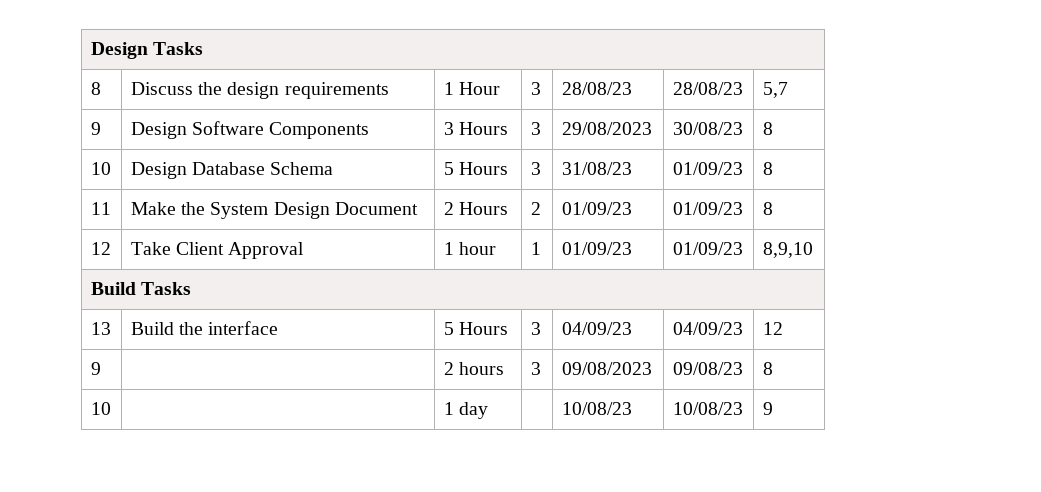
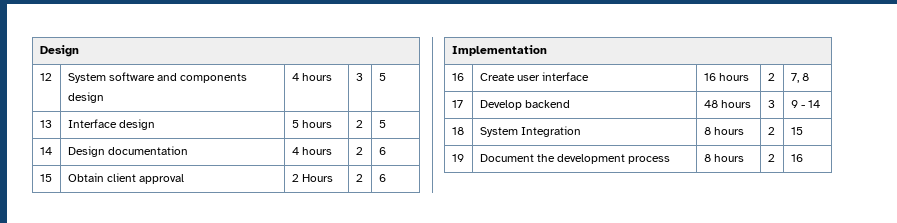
[90,42,204,59] [90,82,101,95] [130,82,389,99] [443,82,501,95] [530,82,541,95] [561,82,632,95] [672,82,743,95] [762,82,788,98] [90,122,101,135] [130,121,370,139] [443,122,509,135] [530,122,541,135] [561,122,652,135] [672,122,743,135] [762,122,773,135] [90,162,111,175] [130,162,334,179] [443,162,509,175] [530,162,541,175] [561,162,632,175] [672,162,743,175] [762,162,773,175] [90,202,111,215] [130,202,418,219] [443,202,509,215] [530,202,541,215] [561,202,632,215] [672,202,743,215] [762,202,773,215] [90,242,111,255] [130,242,305,259] [443,242,497,255] [530,242,541,255] [561,242,632,255] [672,242,743,255] [762,242,813,258] [90,282,192,295] [90,322,111,335] [130,321,279,335] [443,322,509,335] [530,322,541,335] [561,322,632,335] [672,322,743,335] [762,322,783,335] [90,362,101,375] [443,362,505,375] [530,362,541,375] [561,362,652,375] [672,362,743,375] [762,362,773,375] [90,402,111,415] [443,402,489,419] [561,402,632,415] [672,402,743,415] [762,402,773,415] Design Tasks // 8 | Discuss the design requirements | 1 Hour | 3 | 28/08/23 | 28/08/23 | 5,7 // 9 | Design Software Components | 3 Hours | 3 | 29/08/2023 | 30/08/23 | 8 // 10 | Design Database Schema | 5 Hours | 3 | 31/08/23 | 01/09/23 | 8 // 11 | Make the System Design Document | 2 Hours | 2 | 01/09/23 | 01/09/23 | 8 // 12 | Take Client Approval | 1 hour | 1 | 01/09/23 | 01/09/23 | 8,9,10 // Build Tasks // 13 | Build the interface | 5 Hours | 3 | 04/09/23 | 04/09/23 | 12 // 9 | | 2 hours | 3 | 09/08/2023 | 09/08/23 | 8 // 10 | | 1 day | | 10/08/23 | 10/08/23 | 9 -> [39,45,79,57] [39,73,52,81] [67,72,248,83] [67,92,104,103] [291,73,333,81] [355,73,363,81] [378,73,386,81] [39,120,52,128] [67,119,156,130] [291,120,333,128] [355,120,363,128] [378,120,386,128] [39,147,52,155] [67,146,189,157] [291,147,333,155] [355,147,363,155] [378,147,386,155] [39,174,52,182] [67,173,185,184] [291,174,334,182] [355,174,363,182] [378,174,386,182] [451,45,547,56] [451,73,464,81] [479,72,590,81] [703,73,750,81] [767,73,775,81] [790,73,810,83] [451,100,463,108] [479,100,571,110] [703,100,752,108] [767,100,775,108] [790,100,821,108] [451,127,464,135] [479,126,582,137] [703,127,745,135] [767,127,775,135] [790,127,803,135] [451,154,464,162] [479,154,671,164] [703,154,745,162] [767,154,775,162] [790,154,803,162] Design // 12 | System software and components design | 4 hours | 3 | 5 // 13 | Interface design | 5 hours | 2 | 5 // 14 | Design documentation | 4 hours | 2 | 6 // 15 | Obtain client approval | 2 Hours | 2 | 6 // Implementation // 16 | Create user interface | 16 hours | 2 | 7, 8 // 17 | Develop backend | 48 hours | 3 | 9 - 14 // 18 | System Integration | 8 hours | 2 | 15 // 19 | Document the development process | 8 hours | 2 | 16

